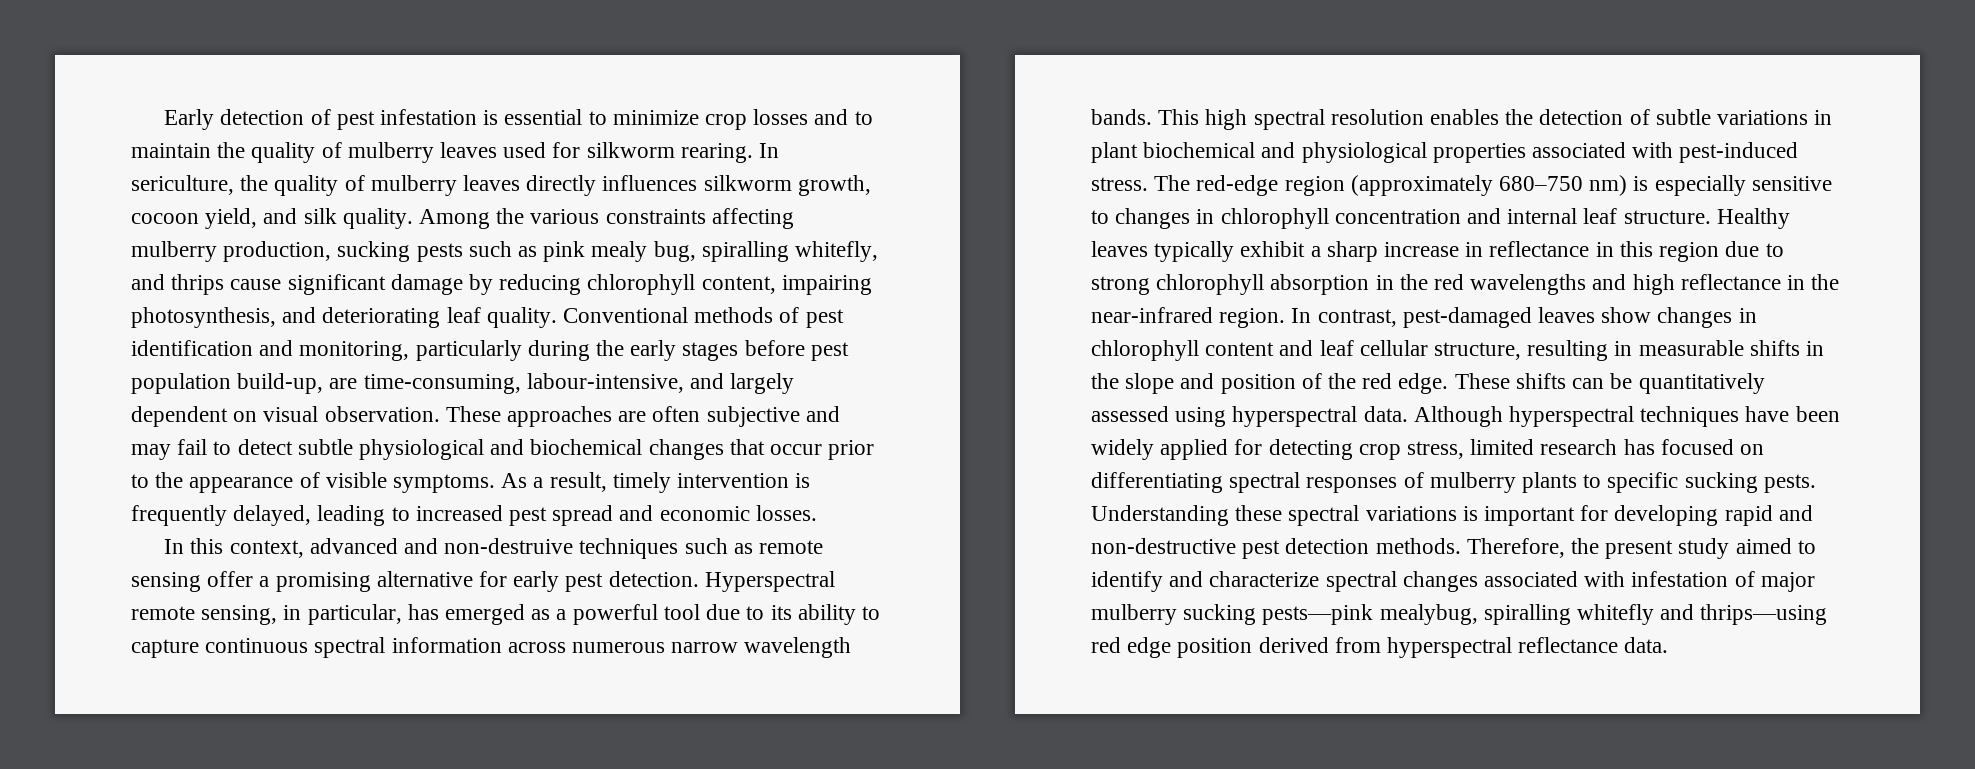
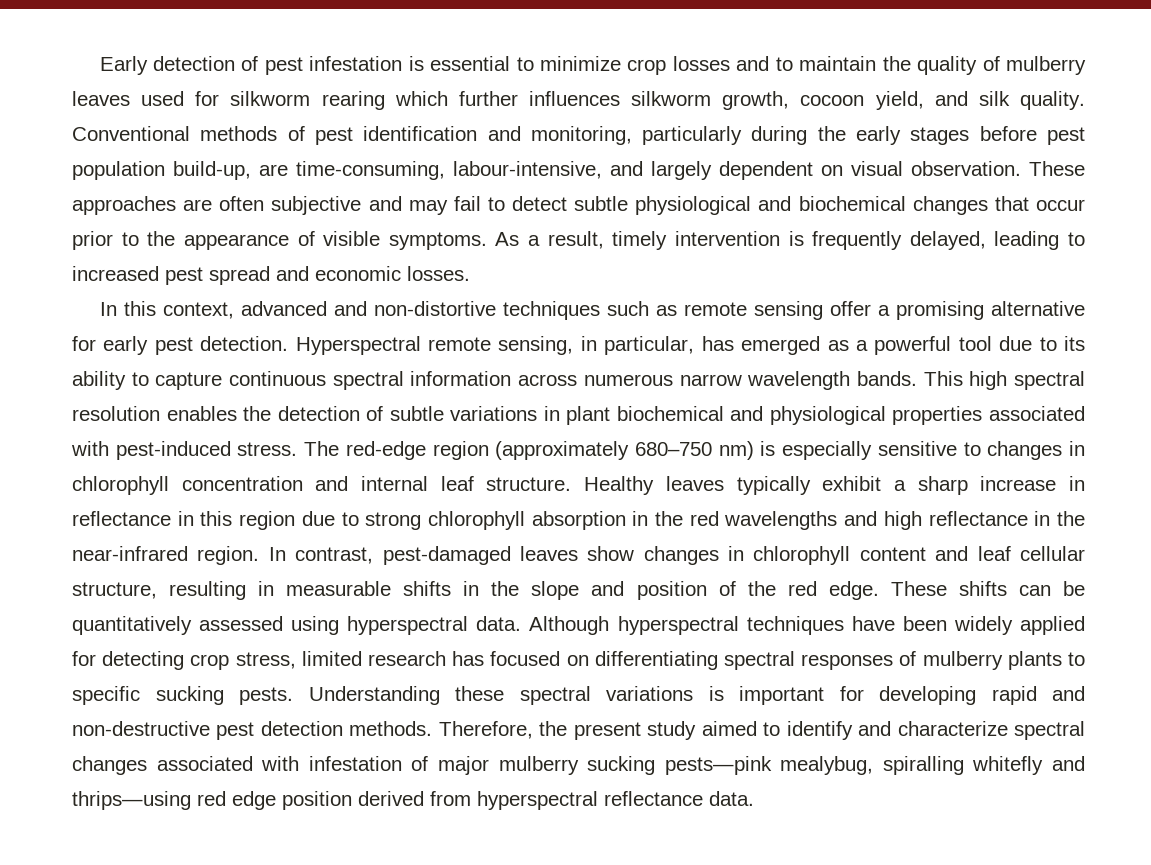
[680,143,780,163] [131,175,597,196] rearing. In sericulture, the quality of mulberry leaves directly -> [321,91,518,110] rearing which further
[419,208,794,229] [131,241,879,262] [131,274,872,295] [131,307,557,328] Among the various constraints affecting mulberry production, sucking pests such as pink mealy bug, spiralling whitefly, and thrips cause significant damage by reducing chlorophyll content, impairing photosynthesis, and deteriorating leaf quality. -> (1085, 100) none
[444,538,574,554] non-destruive -> [373,301,496,316] non-distortive

